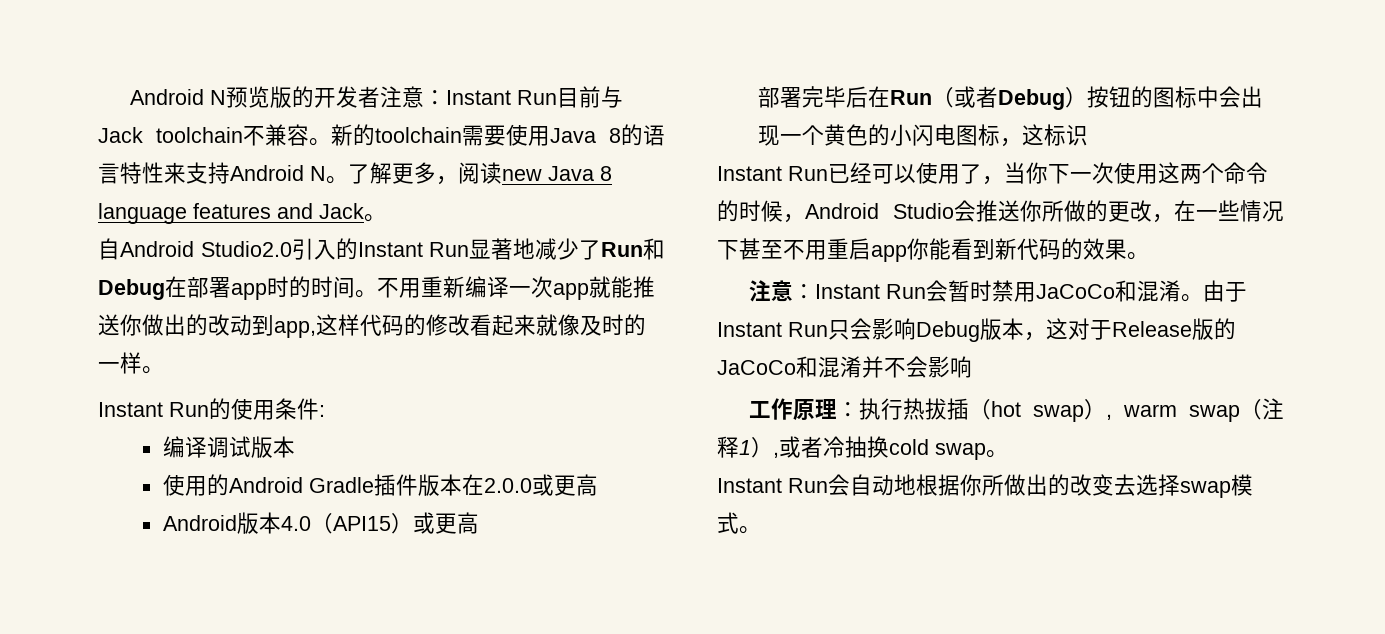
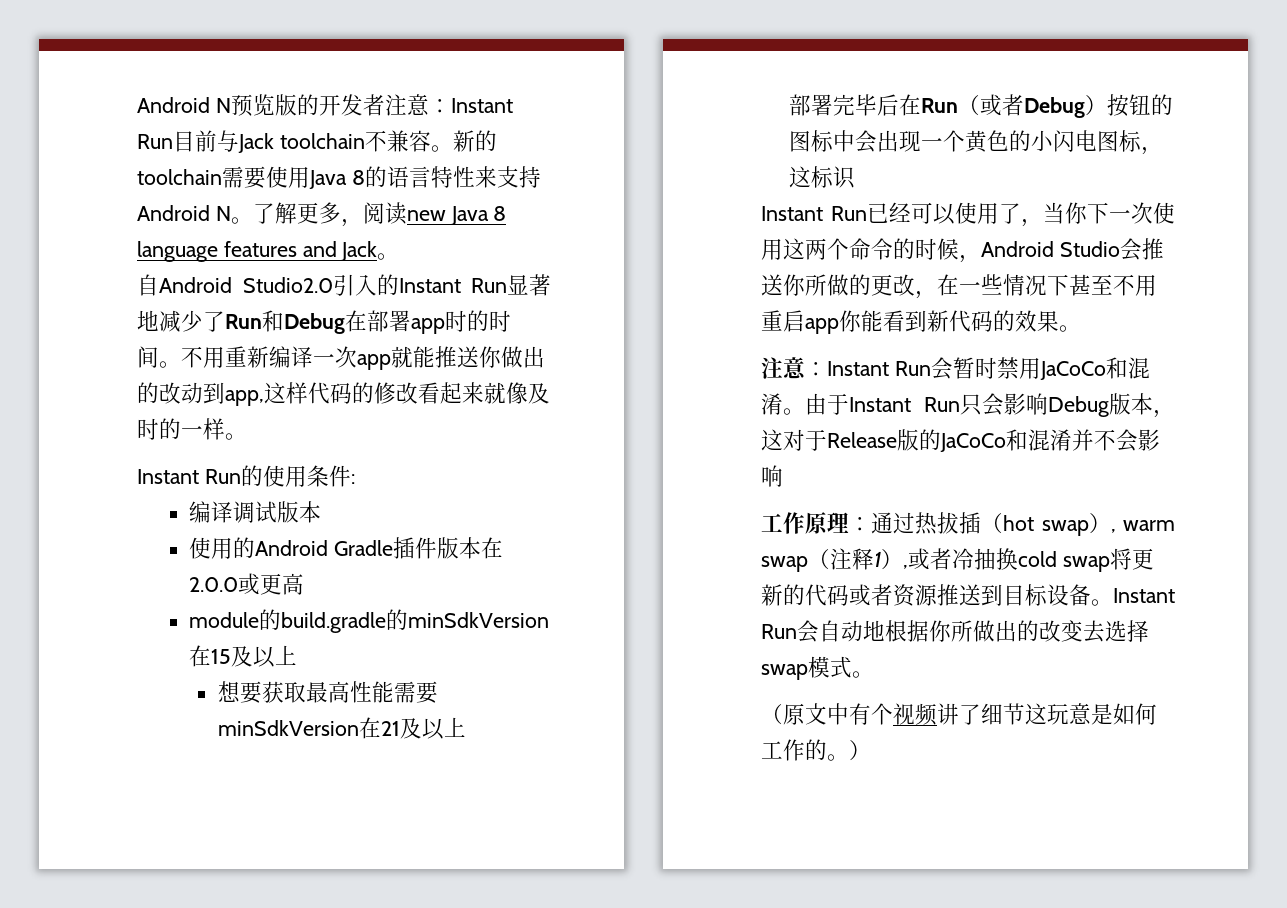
[162,512,479,534] Android版本4.0（API15）或更高 -> [189,609,550,633] [189,645,298,668] [217,681,438,704] [217,717,466,740] module的build.gradle的minSdkVersion在15及以上 // 想要获取最高性能需要minSdkVersion在21及以上
[858,398,903,420] 执行 -> [871,512,915,534] 通过
[986,450,1008,458] 。 // -> [1109,548,1154,570] [761,584,1113,607] 将更新的代码或者资源推送到目标设备。
(761, 530) none -> [761,703,1157,726] [761,739,871,761] // （原文中有个视频讲了细节这玩意是如何工作的。）

